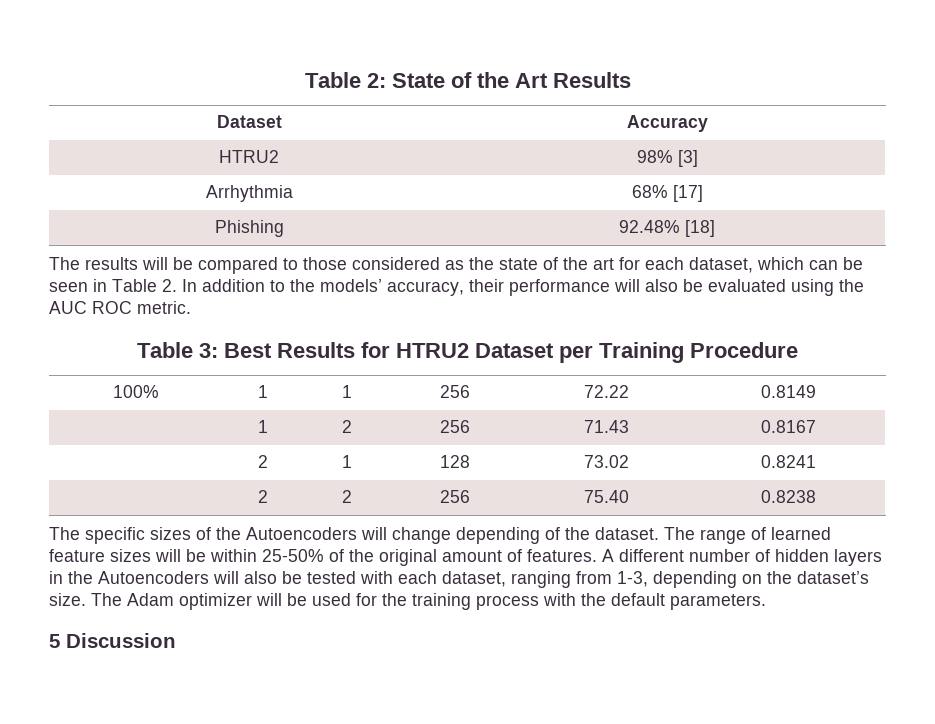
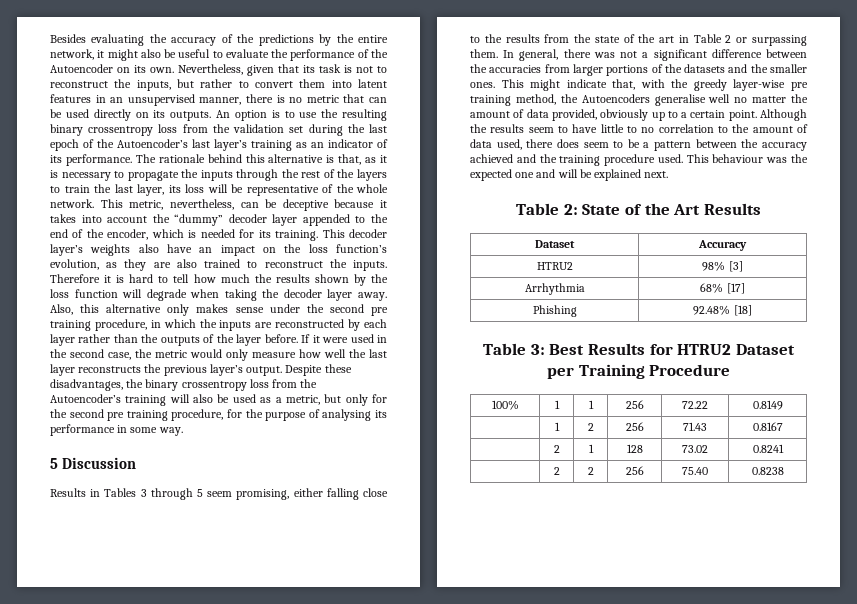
(304, 80) none -> [50,34,388,46] [50,49,388,61] [50,64,387,76] [50,79,387,91] [50,94,387,106] [50,109,387,121] [50,124,387,136] [50,139,388,151] [50,154,387,166] [50,169,387,181] [50,184,388,196] [50,199,387,211] [50,214,388,226] [50,229,387,241] [50,244,387,256] [50,259,387,271] [50,274,388,286] [50,289,387,301] [50,304,388,316] [50,319,387,331] [50,334,387,346] [50,349,387,361] [50,364,352,376] [50,379,318,391] [50,394,388,406] [50,409,387,421] [50,424,183,436] [50,457,137,469] [50,488,388,500] [470,34,807,46] [470,49,807,61] [470,64,807,76] [470,79,808,91] [470,94,808,106] [470,109,807,121] [470,124,808,133] [470,139,807,151] [470,154,808,166] [470,169,669,181] Besides evaluating the accuracy of the predictions by the entire network, it might also be useful to evaluate the performance of the Autoencoder on its own. Nevertheless, given that its task is not to reconstruct the inputs, but rather to convert them into latent features in an unsupervised manner, there is no metric that can be used directly on its outputs. An option is to use the resulting binary crossentropy loss from the validation set during the last epoch of the Autoencoder’s last layer’s training as an indicator of its performance. The rationale behind this alternative is that, as it is necessary to propagate the inputs through the rest of the layers to train the last layer, its loss will be representative of the whole network. This metric, nevertheless, can be deceptive because it takes into account the “dummy” decoder layer appended to the end of the encoder, which is needed for its training. This decoder layer’s weights also have an impact on the loss function’s evolution, as they are also trained to reconstruct the inputs. Therefore it is hard to tell how much the results shown by the loss function will degrade when taking the decoder layer away. Also, this alternative only makes sense under the second pre training procedure, in which the inputs are reconstructed by each layer rather than the outputs of the layer before. If it were used in the second case, the metric would only measure how well the last layer reconstructs the previous layer’s output. Despite these disadvantages, the binary crossentropy loss from the Autoencoder’s training will also be used as a metric, but only for the second pre training procedure, for the purpose of analysing its performance in some way. // 5 Discussion // Results in Tables 3 through 5 seem promising, either falling close to the results from the state of the art in Table 2 or surpassing them. In general, there was not a significant difference between the accuracies from larger portions of the datasets and the smaller ones. This might indicate that, with the greedy layer-wise pre training method, the Autoencoders generalise well no matter the amount of data provided, obviously up to a certain point. Although the results seem to have little to no correlation to the amount of data used, there does seem to be a pattern between the accuracy achieved and the training procedure used. This behaviour was the expected one and will be explained next. //
[49,257,863,274] [49,279,864,296] [49,301,191,314] // The results will be compared to those considered as the state of the art for each dataset, which can be seen in Table 2. In addition to the models’ accuracy, their performance will also be evaluated using the AUC ROC metric. -> (752, 310) none
[49,527,831,544] [49,549,882,566] [49,571,869,588] [49,593,766,610] [49,633,176,648] // The specific sizes of the Autoencoders will change depending of the dataset. The range of learned feature sizes will be within 25-50% of the original amount of features. A different number of hidden layers in the Autoencoders will also be tested with each dataset, ranging from 1-3, depending on the dataset’s size. The Adam optimizer will be used for the training process with the default parameters. // 5 Discussion -> (784, 471) none

